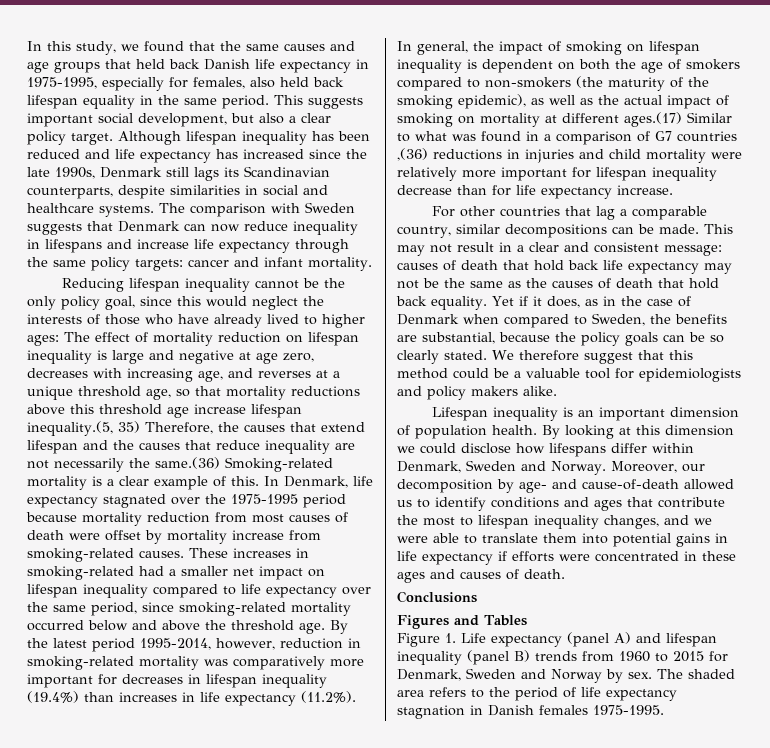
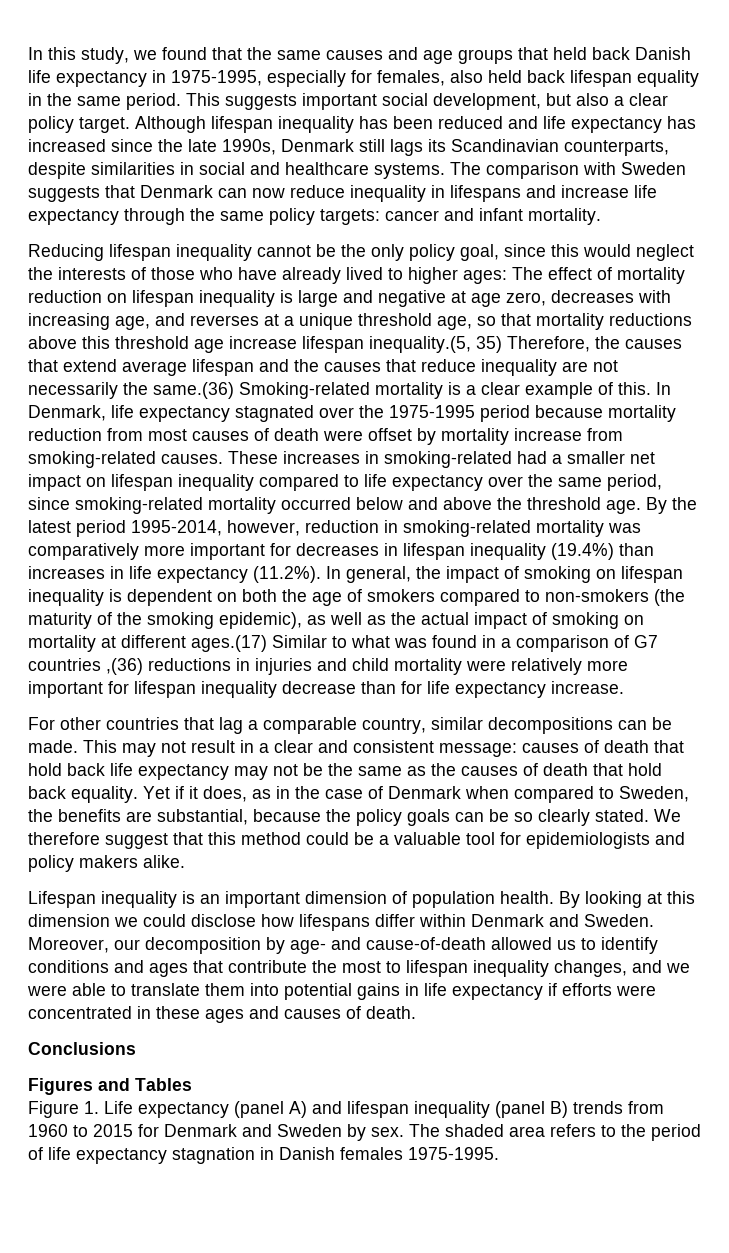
(365, 427) none -> [122,361,187,376] average
[397,460,606,475] Denmark, Sweden and Norway. -> [471,914,654,927] Denmark and Sweden.
[397,668,602,683] Denmark, Sweden and Norway -> [164,1124,342,1137] Denmark and Sweden

